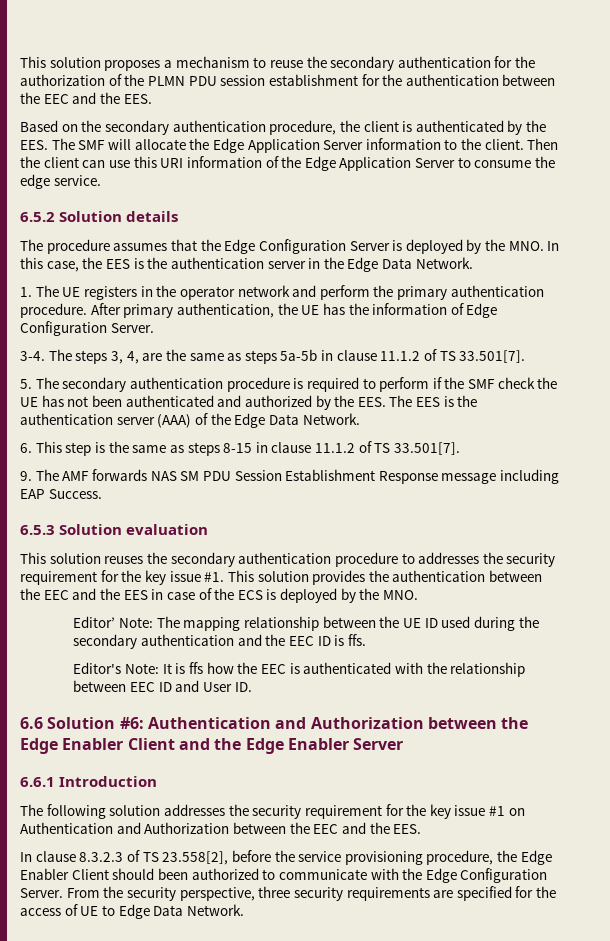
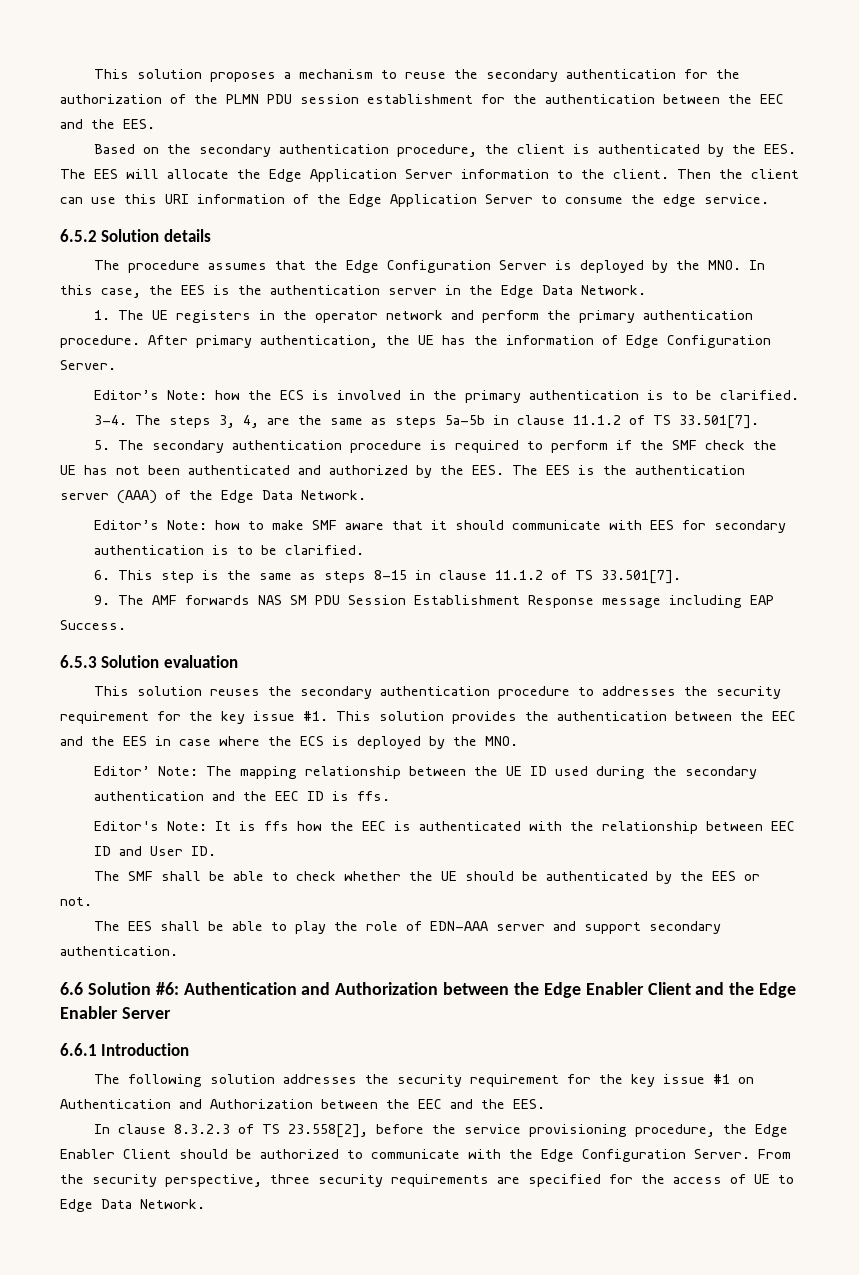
[78,140,106,150] SMF -> [94,169,118,179] EES
(154, 328) none -> [93,390,799,403] // Editor’s Note: how the ECS is involved in the primary authentication is to be clarified.
(360, 419) none -> [93,520,786,533] [93,545,364,555] // Editor’s Note: how to make SMF aware that it should communicate with EES for secondary authentication is to be clarified.
[198,588,212,600] of -> [219,736,260,746] where
(252, 687) none -> [93,871,760,884] [60,897,92,906] [93,921,721,934] [60,946,178,956] // The SMF shall be able to check whether the UE should be authenticated by the EES or not. // The EES shall be able to play the role of EDN-AAA server and support secondary authentication.
[157,868,188,880] been -> [236,1149,252,1159] be

